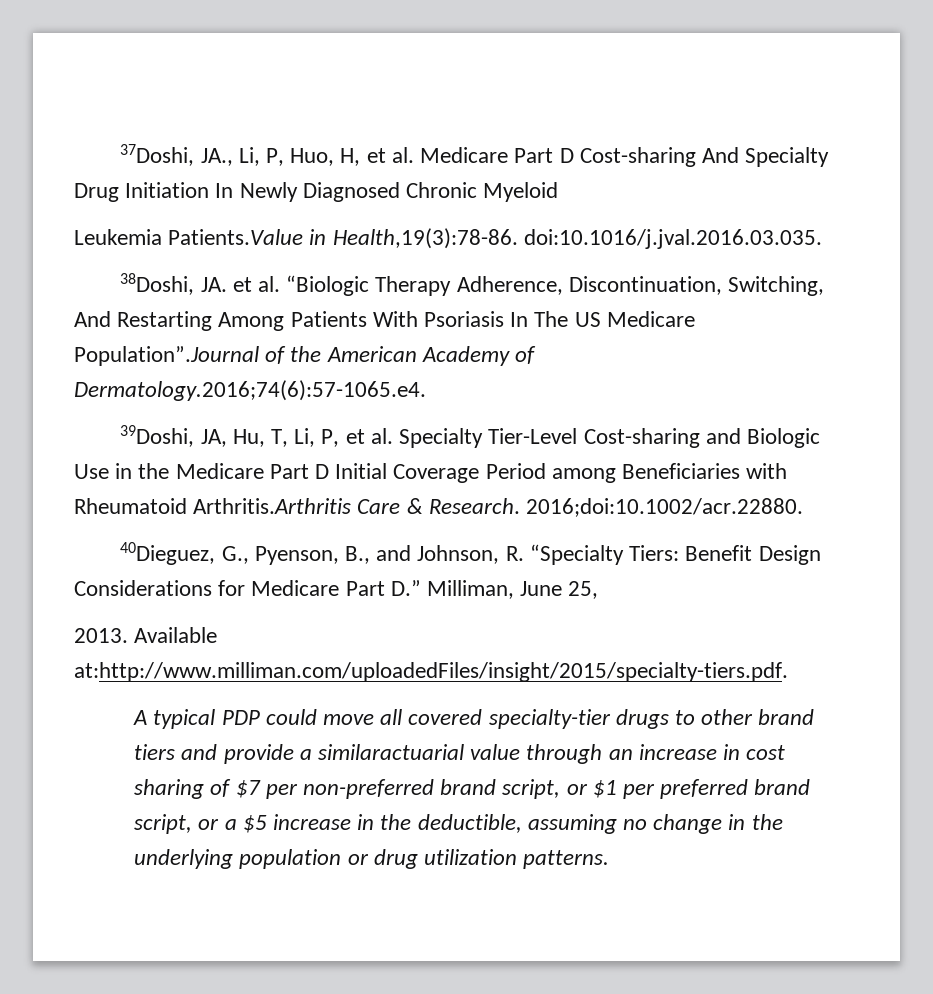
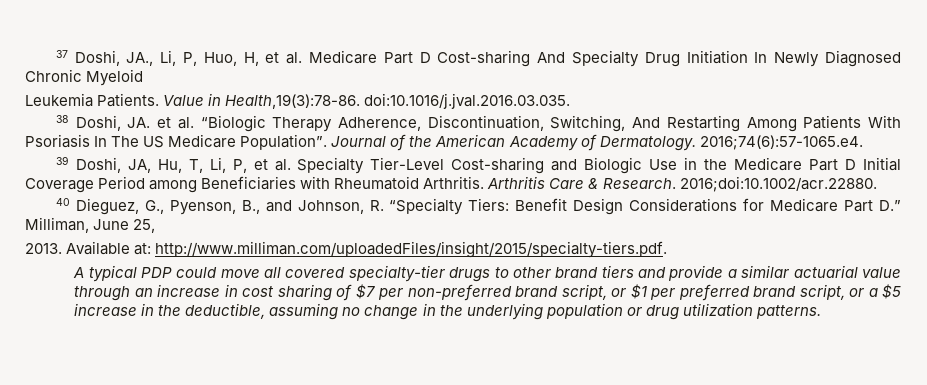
[120,144,195,166] 37Doshi, -> [55,50,120,66] 37 Doshi,
[168,229,304,245] Patients.Value -> [97,93,205,107] Patients. Value
[120,273,195,295] 38Doshi, -> [55,115,121,131] 38 Doshi,
[74,346,259,366] Population”.Journal -> [240,134,387,150] Population”. Journal
[74,380,426,401] [120,425,195,447] Dermatology.2016;74(6):57-1065.e4. // 39Doshi, -> [599,135,863,151] [55,156,121,173] Dermatology. 2016;74(6):57-1065.e4. // 39 Doshi,
[193,498,352,514] Arthritis.Arthritis -> [423,176,546,189] Arthritis. Arthritis
[120,542,216,565] 40Dieguez, -> [55,198,139,215] 40 Dieguez,
[74,662,788,682] at:http://www.milliman.com/uploadedFiles/insight/2015/specialty-tiers.pdf. -> [134,241,668,258] at: http://www.milliman.com/uploadedFiles/insight/2015/specialty-tiers.pdf.
[318,744,465,760] similaractuarial -> [741,265,858,278] similar actuarial

